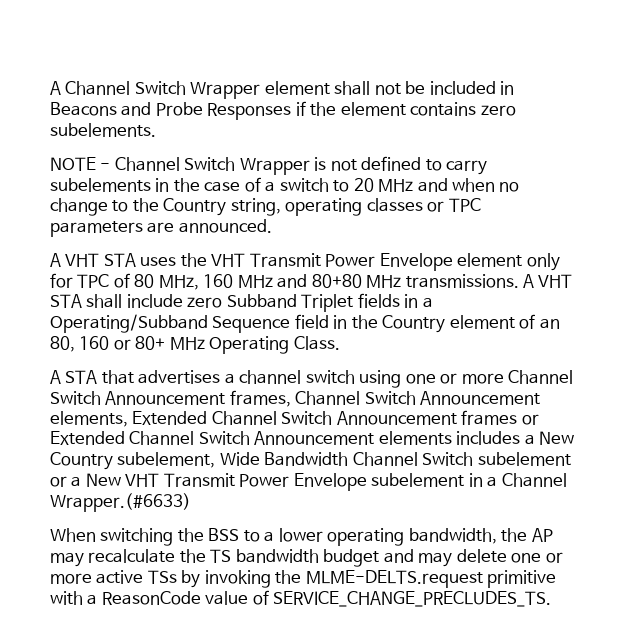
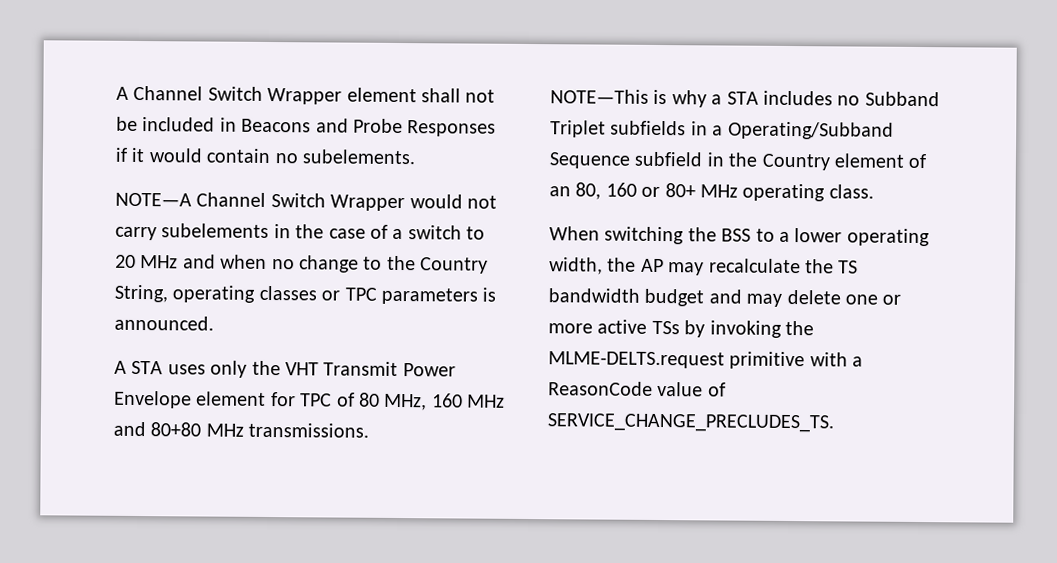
[310,102,516,116] the element contains zero -> [131,147,298,164] it would contain no
[50,156,442,175] NOTE - Channel Switch Wrapper is not defined to -> [115,192,497,212] NOTE—A Channel Switch Wrapper would not
[230,198,281,216] string, -> [114,284,168,303] String,
[147,222,175,233] are -> [482,287,497,302] is
[65,253,100,267] VHT -> (127, 367) none
(177, 261) none -> [210,360,248,378] only
[526,253,560,271] only -> (267, 398) none
[522,274,573,288] [50,294,223,308] A VHT STA shall include zero -> [550,89,861,108] // NOTE—This is why a STA includes no
[357,293,400,308] fields -> [610,120,687,136] subfields
[294,314,329,329] field -> [634,151,703,167] subfield
[209,336,340,354] [50,370,573,388] [50,390,541,407] [50,410,539,427] [50,431,575,445] [50,452,571,470] [50,473,567,491] [50,493,191,512] Operating Class. // A STA that advertises a channel switch using one or more Channel Switch Announcement frames, Channel Switch Announcement elements, Extended Channel Switch Announcement frames or Extended Channel Switch Announcement elements includes a New Country subelement, Wide Bandwidth Channel Switch subelement or a New VHT Transmit Power Envelope subelement in a Channel Wrapper.(#6633) -> [742,183,874,202] operating class.
[408,528,497,544] bandwidth, -> [549,257,603,275] width,

